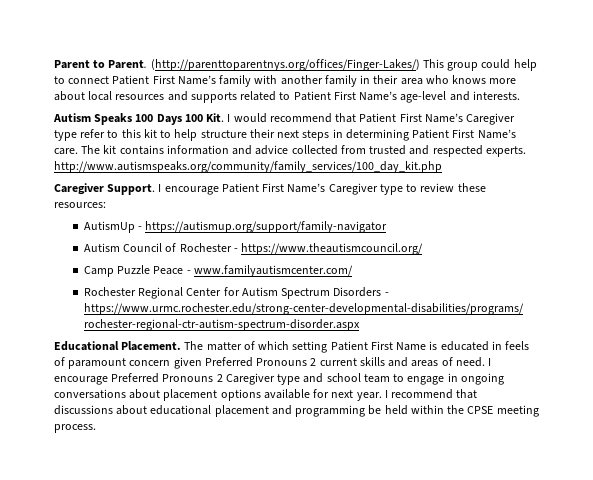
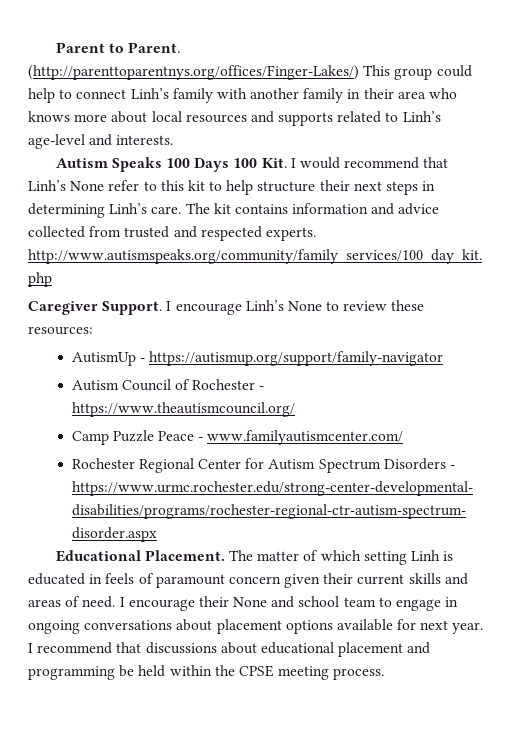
[112,75,216,85] Patient First Name’s -> [130,88,169,99] Linh’s
[293,91,398,101] Patient First Name’s -> [402,111,441,122] Linh’s
[359,113,516,125] [54,130,77,141] Patient First Name’s Caregiver type -> [28,180,105,191] Linh’s None
[412,129,516,139] Patient First Name’s -> [109,203,148,214] Linh’s
[221,183,403,195] Patient First Name’s Caregiver type -> [245,300,322,311] Linh’s None
[330,341,427,351] Patient First Name -> [411,550,441,561] Linh
[204,357,317,367] Preferred Pronouns 2 -> [323,573,354,584] their
[111,373,301,385] Preferred Pronouns 2 Caregiver type -> [198,596,268,607] their None

